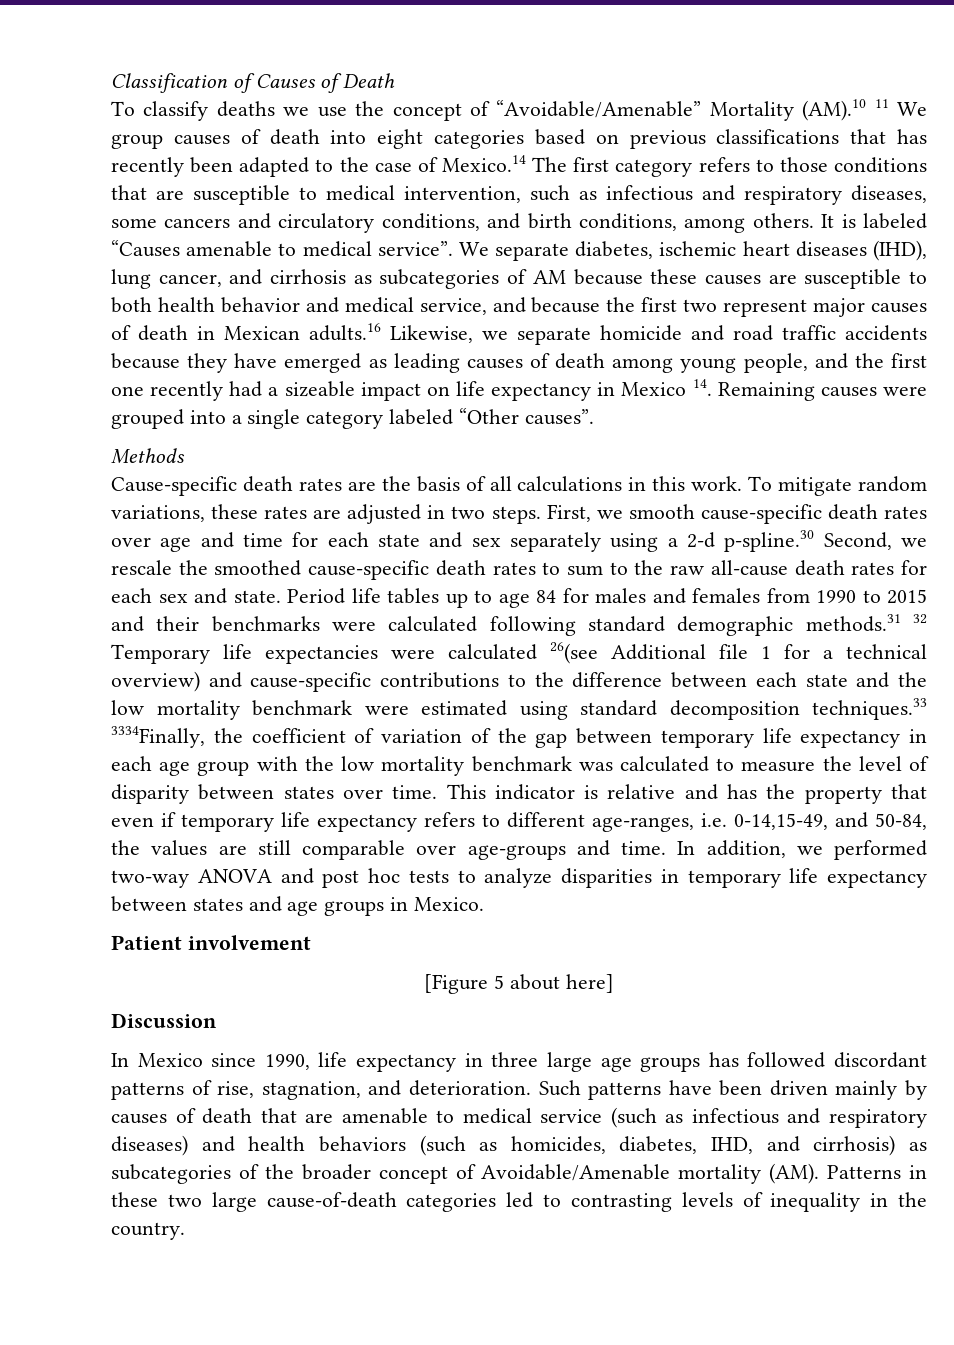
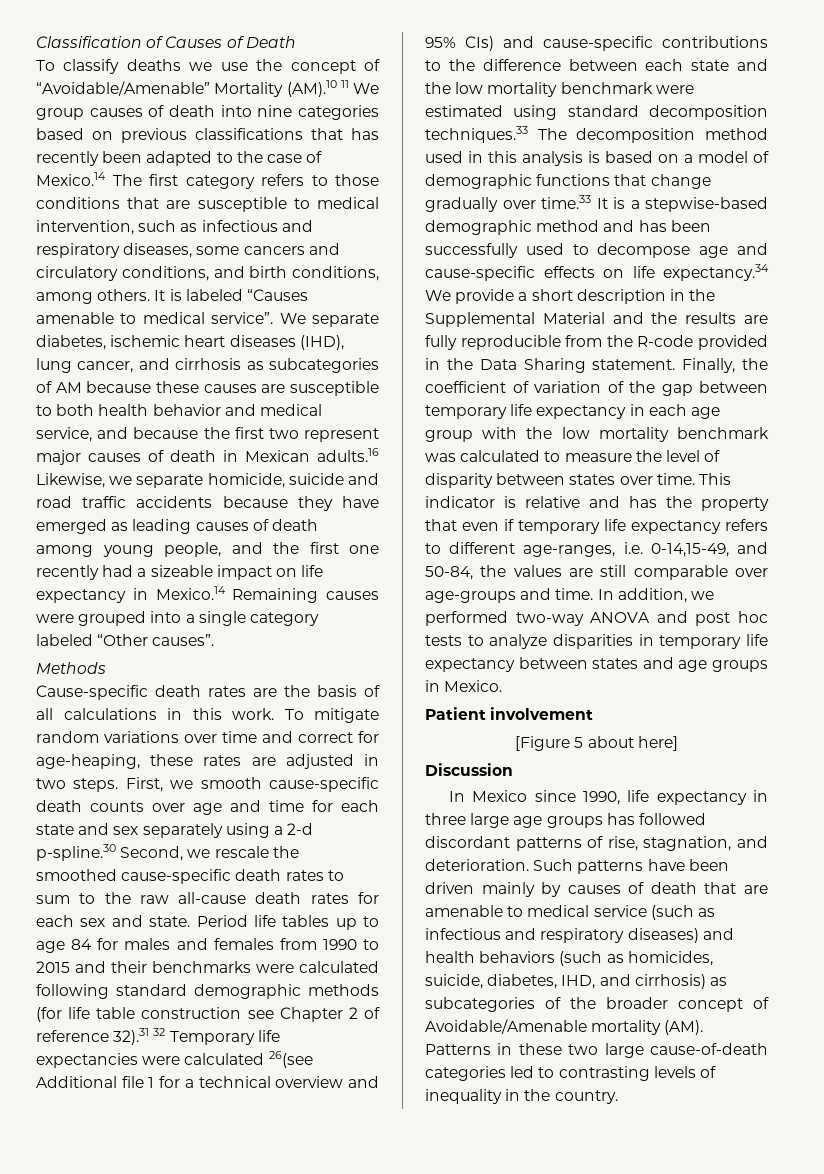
[377,129,424,149] eight -> [257,105,293,117] nine
[600,325,682,341] homicide -> [207,473,344,488] homicide, suicide
[621,379,712,396] Mexico 14. -> [155,586,226,600] Mexico.14
[111,505,205,522] variations, -> [104,731,379,743] [36,754,140,769] variations over time and correct for age-heaping,
[884,506,928,519] rates -> [90,801,144,812] counts
[805,614,901,632] methods.31 -> [308,984,379,996] [36,1007,380,1022] [36,1028,150,1045] methods (for life table construction see Chapter 2 of reference 32).31
[111,671,200,692] overview) -> [275,1076,379,1088] [425,36,494,51] overview and 95% CIs)
[111,726,205,748] 3334Finally, -> [537,128,768,143] [425,151,769,166] [425,174,711,189] [425,195,768,212] [425,220,711,235] [425,243,768,258] [425,264,769,281] [425,289,716,304] [425,312,768,327] [425,335,768,350] [425,358,736,373] The decomposition method used in this analysis is based on a model of demographic functions that change gradually over time.33 It is a stepwise-based demographic method and has been successfully used to decompose age and cause-specific effects on life expectancy.34 We provide a short description in the Supplemental Material and the results are fully reproducible from the R-code provided in the Data Sharing statement. Finally,
(606, 1145) none -> [425,974,483,989] suicide,

